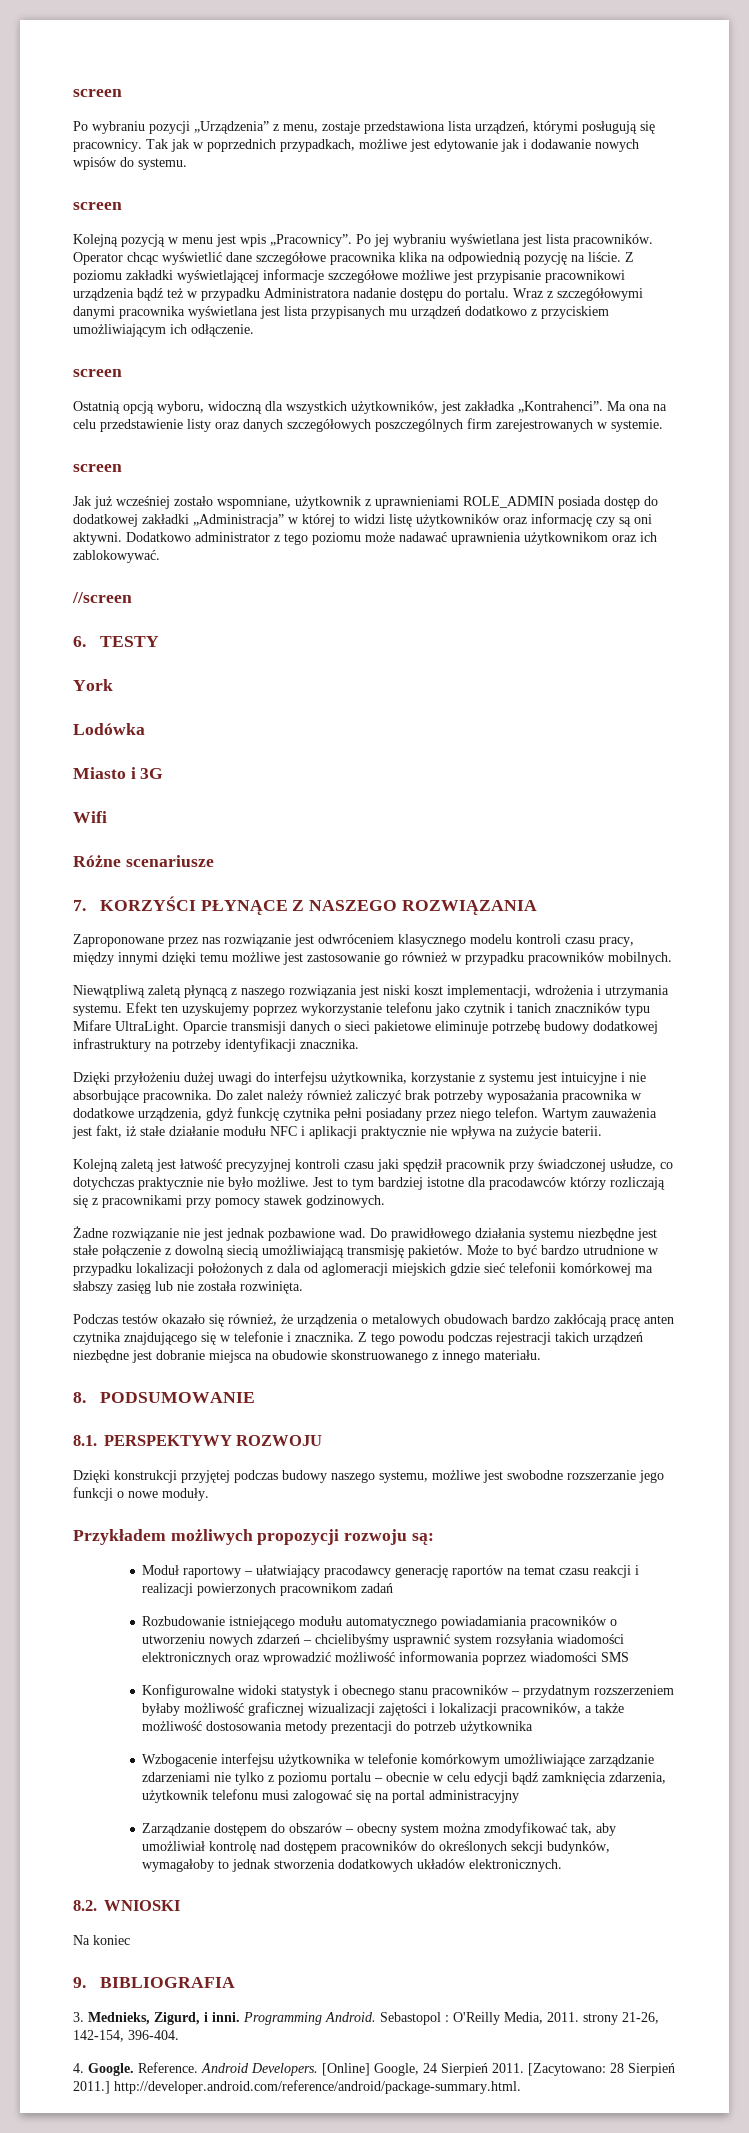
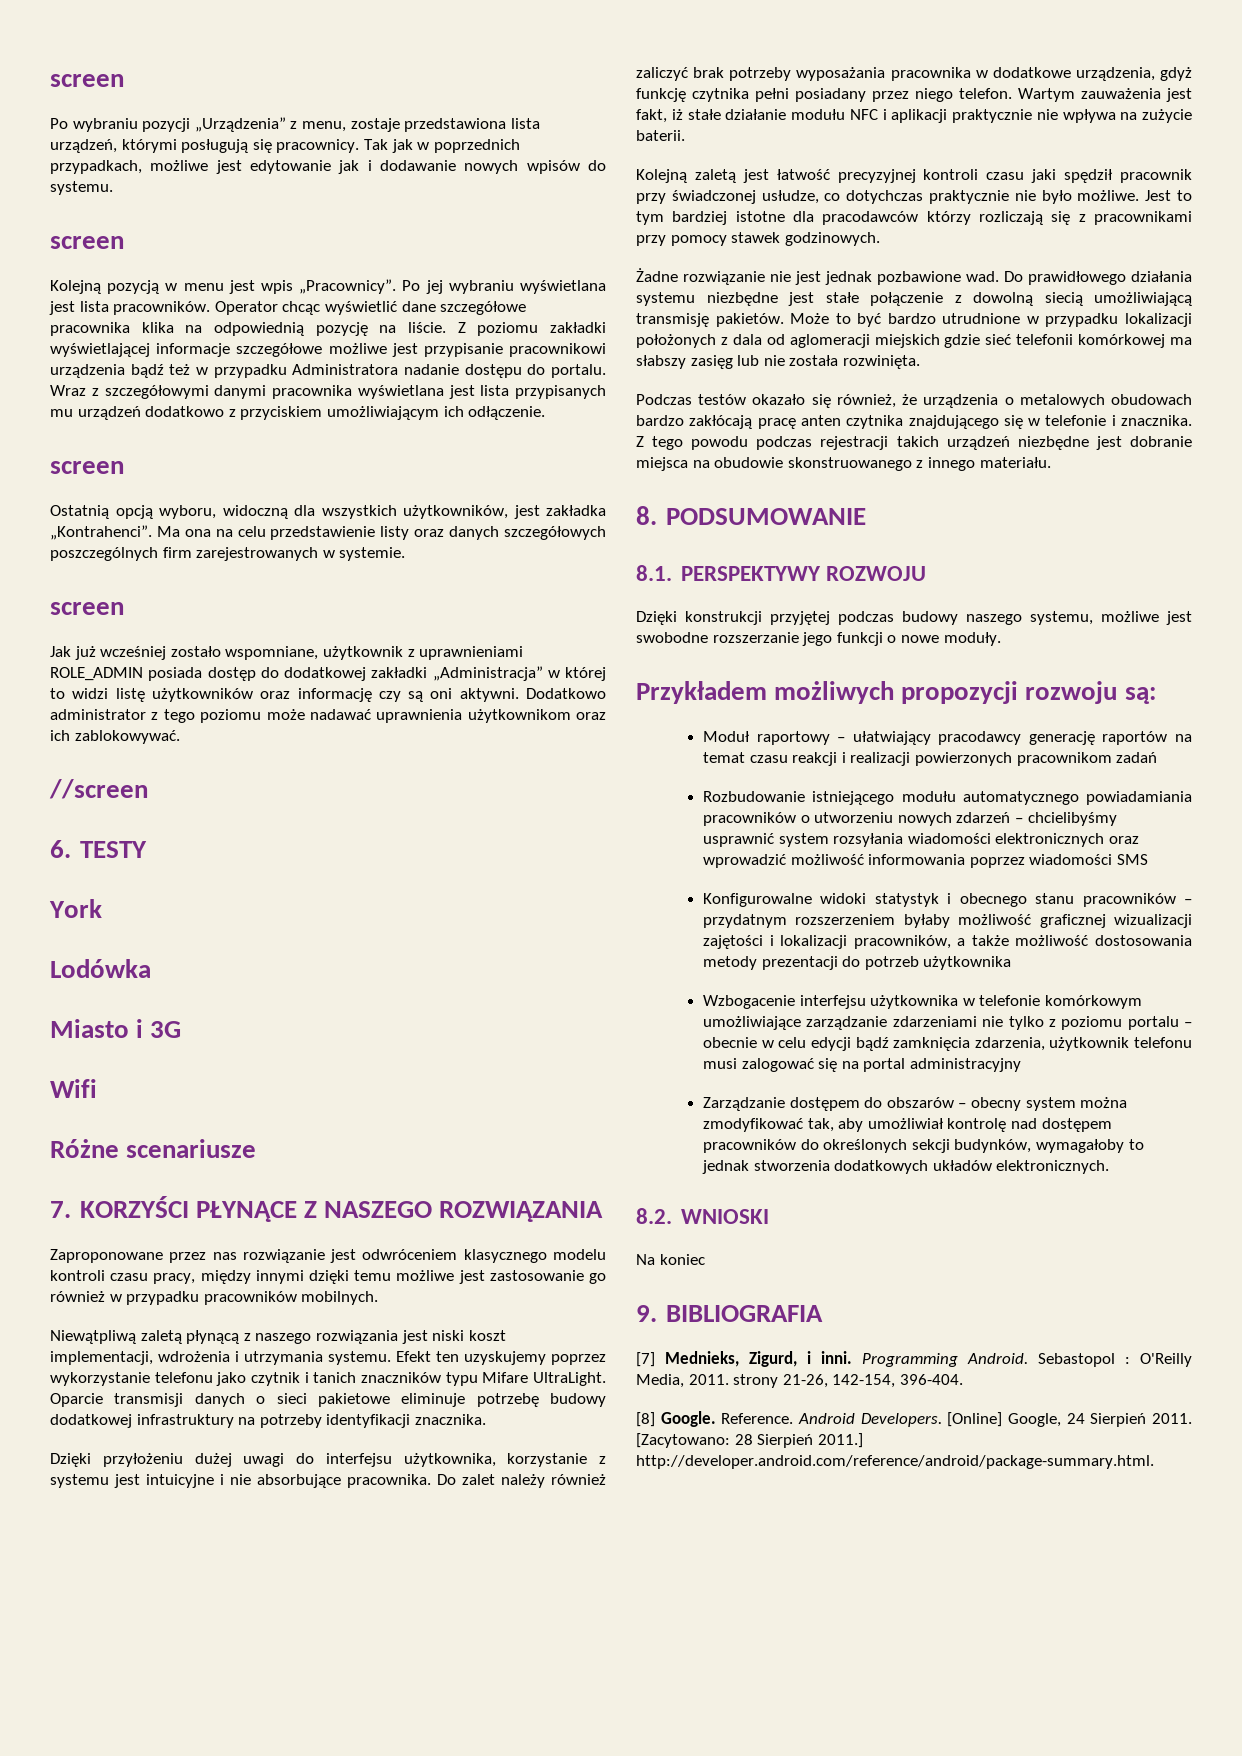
[73,2012,84,2022] 3. -> [636,1352,655,1367] [7]
[73,2063,84,2073] 4. -> [636,1412,655,1427] [8]

